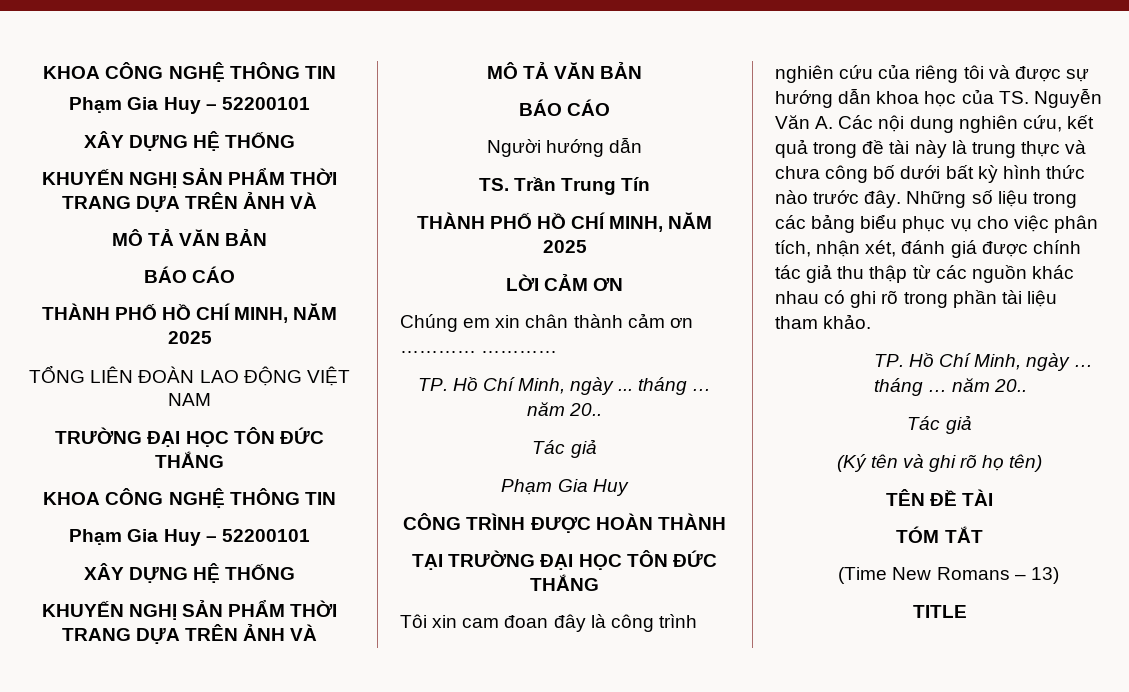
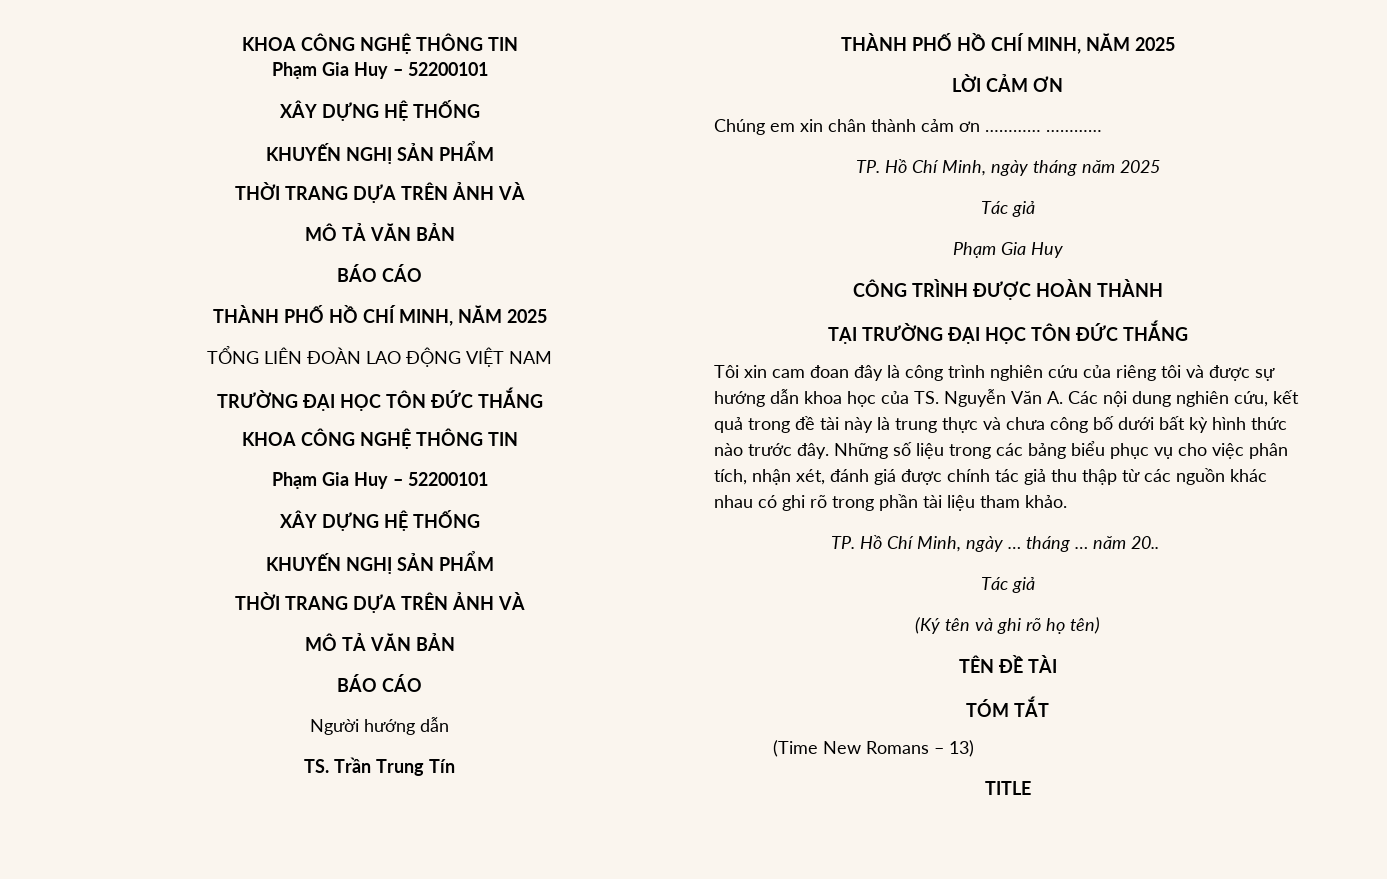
(286, 176) none -> (494, 151) //
(286, 608) none -> (494, 561) //
[618,377,712,395] [526,402,603,416] ... tháng … năm 20.. -> [1032,160,1160,176] tháng năm 2025

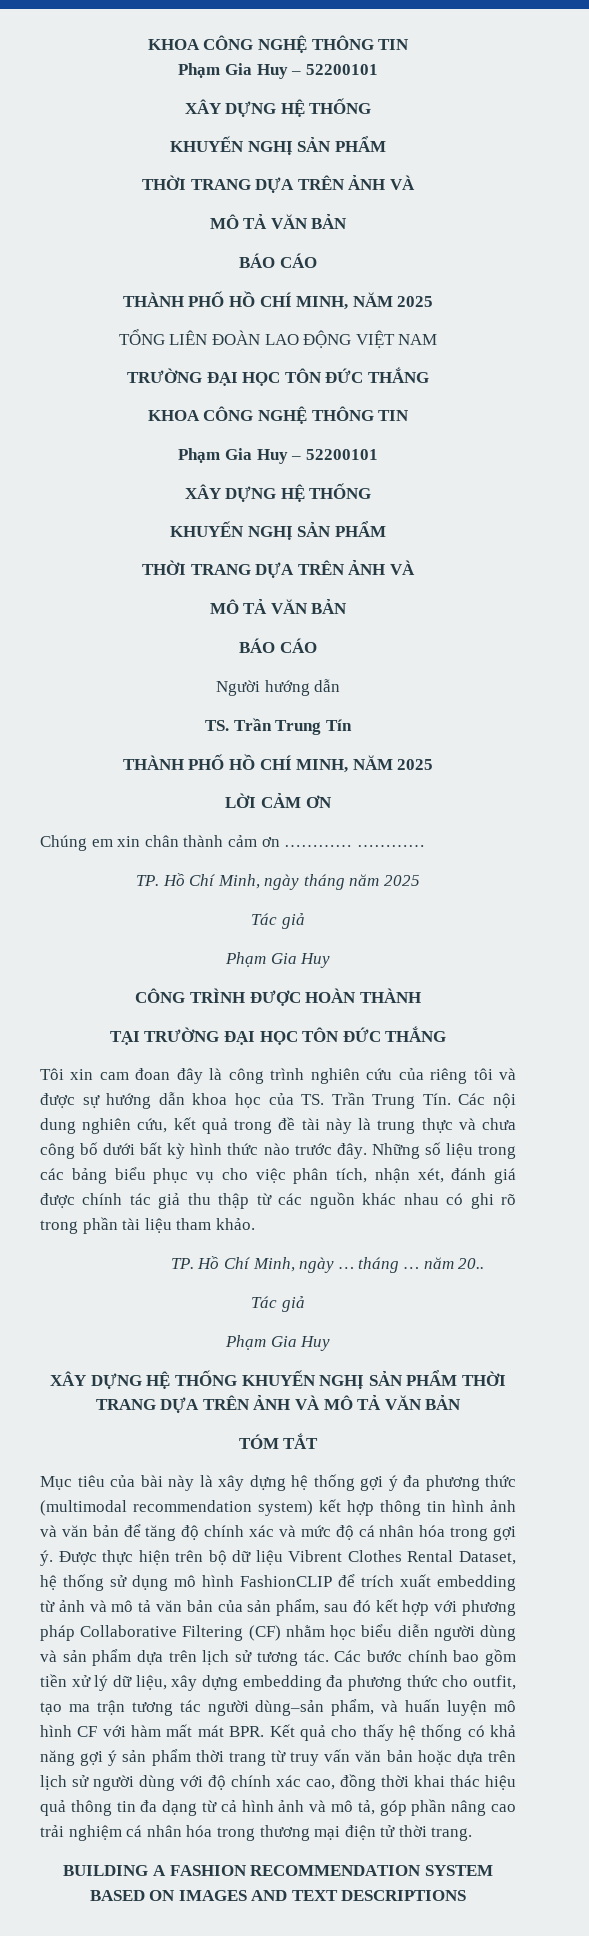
[944,389,1063,407] Nguyễn Văn A. -> [331,1092,451,1109] Trần Trung Tín.
[915,617,1100,634] [958,655,1057,673] [966,696,1049,717] [772,740,974,757] [984,781,1031,795] (Ký tên và ghi rõ họ tên) // TÊN ĐỀ TÀI // TÓM TẮT // (Time New Romans – 13) // TITLE -> [224,1335,331,1351] [50,1370,506,1389] [95,1395,462,1413] [238,1433,319,1449] [40,1474,516,1491] [40,1499,516,1516] [40,1524,516,1541] [40,1550,516,1566] [40,1574,516,1591] [40,1599,517,1616] [40,1624,516,1641] [40,1649,516,1666] [40,1674,516,1691] [40,1699,517,1716] [40,1724,516,1741] [40,1749,517,1766] [40,1774,516,1791] [40,1799,517,1816] [40,1825,473,1841] [63,1865,493,1876] [89,1890,467,1901] Phạm Gia Huy // XÂY DỰNG HỆ THỐNG KHUYẾN NGHỊ SẢN PHẨM THỜI TRANG DỰA TRÊN ẢNH VÀ MÔ TẢ VĂN BẢN // TÓM TẮT // Mục tiêu của bài này là xây dựng hệ thống gợi ý đa phương thức (multimodal recommendation system) kết hợp thông tin hình ảnh và văn bản để tăng độ chính xác và mức độ cá nhân hóa trong gợi ý. Được thực hiện trên bộ dữ liệu Vibrent Clothes Rental Dataset, hệ thống sử dụng mô hình FashionCLIP để trích xuất embedding từ ảnh và mô tả văn bản của sản phẩm, sau đó kết hợp với phương pháp Collaborative Filtering (CF) nhằm học biểu diễn người dùng và sản phẩm dựa trên lịch sử tương tác. Các bước chính bao gồm tiền xử lý dữ liệu, xây dựng embedding đa phương thức cho outfit, tạo ma trận tương tác người dùng–sản phẩm, và huấn luyện mô hình CF với hàm mất mát BPR. Kết quả cho thấy hệ thống có khả năng gợi ý sản phẩm thời trang từ truy vấn văn bản hoặc dựa trên lịch sử người dùng với độ chính xác cao, đồng thời khai thác hiệu quả thông tin đa dạng từ cả hình ảnh và mô tả, góp phần nâng cao trải nghiệm cá nhân hóa trong thương mại điện tử thời trang. // BUILDING A FASHION RECOMMENDATION SYSTEM BASED ON IMAGES AND TEXT DESCRIPTIONS

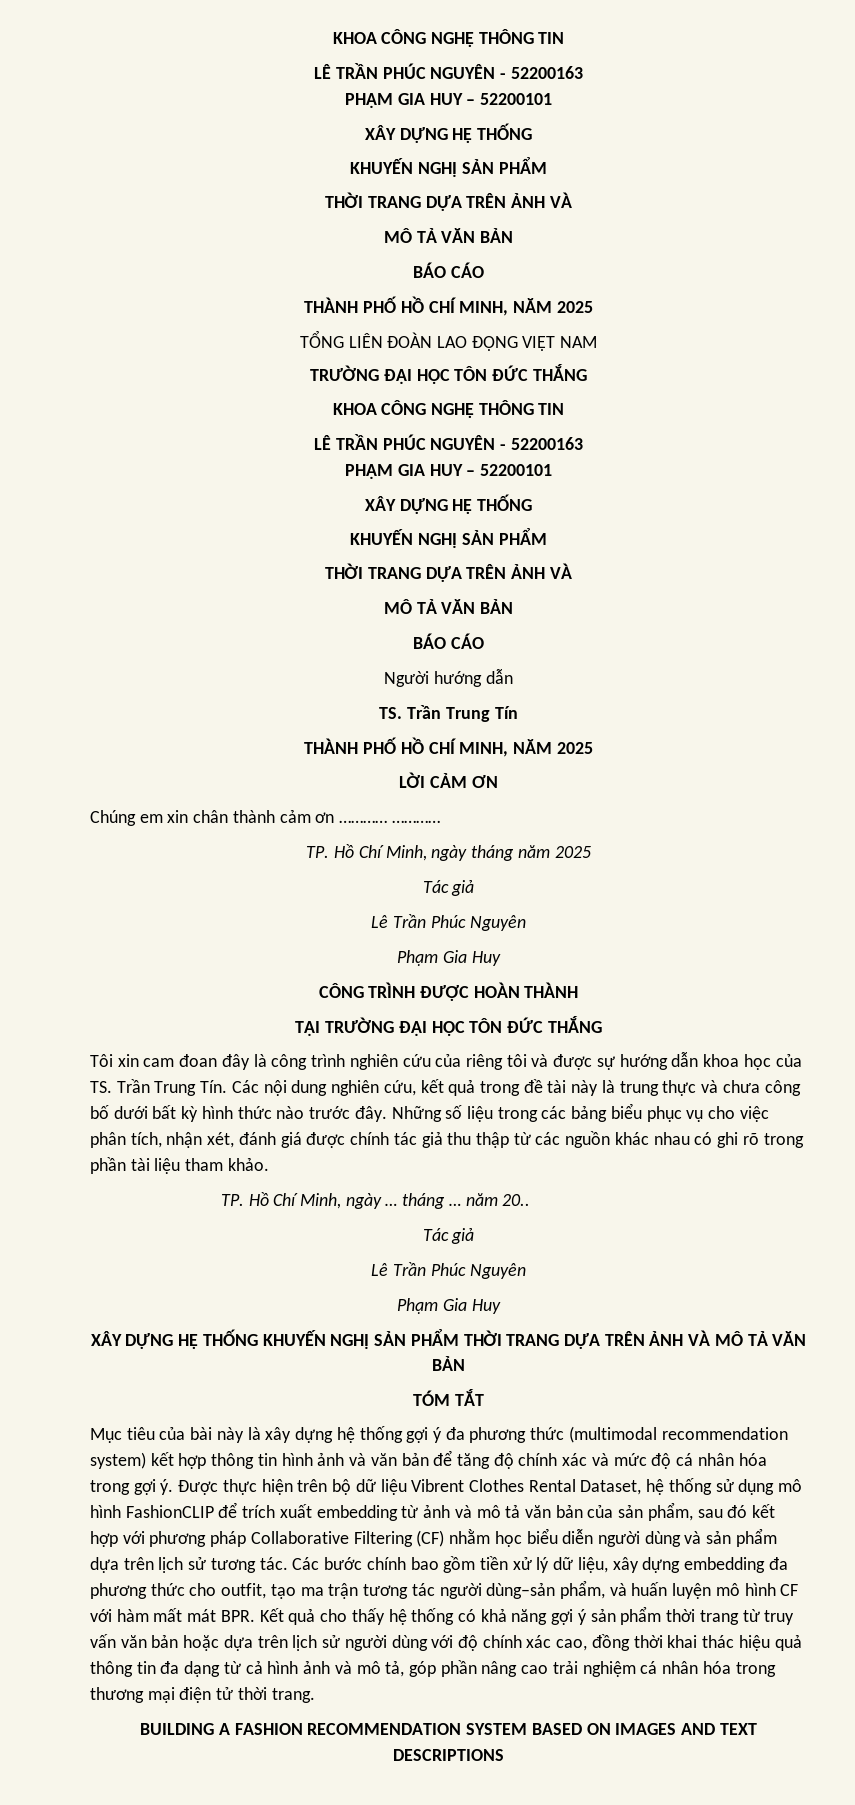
[147,35,410,53] [178,63,288,79] KHOA CÔNG NGHỆ THÔNG TIN // Phạm Gia Huy -> [332,29,565,47] [314,63,583,79] [345,93,463,108] KHOA CÔNG NGHỆ THÔNG TIN // LÊ TRẦN PHÚC NGUYÊN - 52200163 // PHẠM GIA HUY
[178,448,288,464] Phạm Gia Huy -> [314,434,583,450] [345,464,463,479] LÊ TRẦN PHÚC NGUYÊN - 52200163 // PHẠM GIA HUY
(305, 921) none -> [371,914,526,931] // Lê Trần Phúc Nguyên
(305, 1304) none -> [371,1262,526,1279] // Lê Trần Phúc Nguyên

